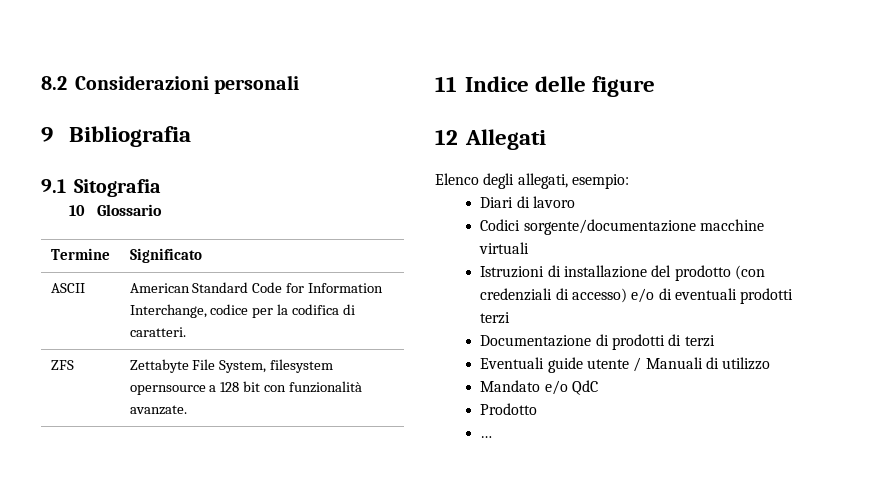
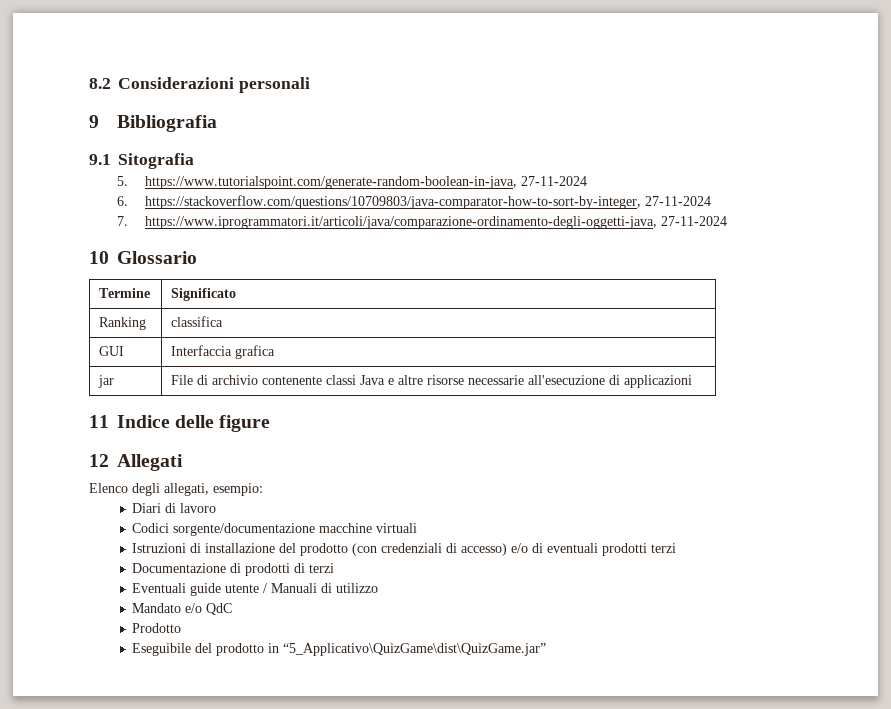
[68,204,162,216] [50,248,110,260] [129,248,202,263] [50,283,85,293] [129,282,384,293] [129,304,356,318] [129,327,186,337] [50,360,74,370] [129,359,334,373] [129,381,363,395] [129,405,187,415] 10 Glossario // Termine | Significato // ASCII | American Standard Code for Information Interchange, codice per la codifica di caratteri. // ZFS | Zettabyte File System, filesystem opernsource a 128 bit con funzionalità avanzate. -> [116,176,587,189] [116,195,711,209] [116,216,727,229] [89,251,197,264] [99,288,151,298] [171,288,237,301] [99,317,147,330] [171,316,224,327] [99,346,125,356] [171,345,276,359] [98,375,115,388] [171,375,693,388] 5. https://www.tutorialspoint.com/generate-random-boolean-in-java, 27-11-2024 // 6. https://stackoverflow.com/questions/10709803/java-comparator-how-to-sort-by-integer, 27-11-2024 // 7. https://www.iprogrammatori.it/articoli/java/comparazione-ordinamento-degli-oggetti-java, 27-11-2024 // 10 Glossario // Termine | Significato // Ranking | classifica // GUI | Interfaccia grafica // jar | File di archivio contenente classi Java e altre risorse necessarie all'esecuzione di applicazioni
[480,436,493,438] … -> [132,643,547,656] Eseguibile del prodotto in “5_Applicativo\QuizGame\dist\QuizGame.jar”

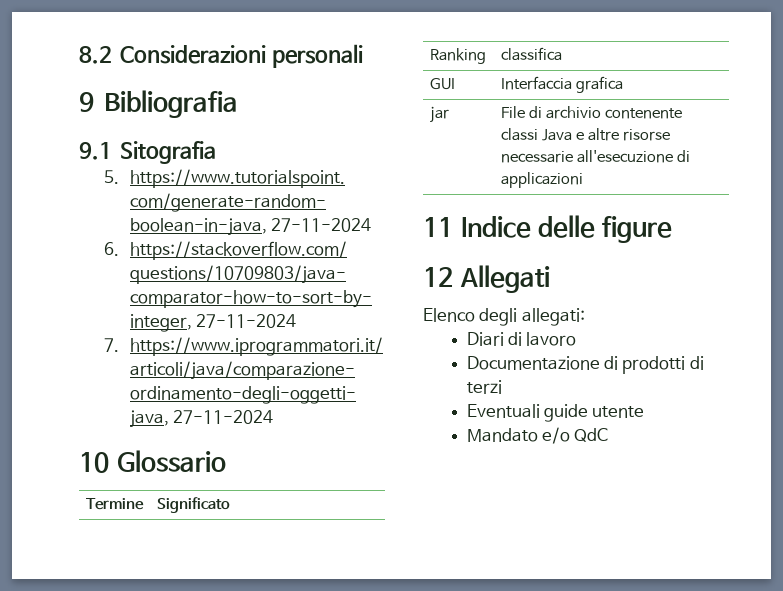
[164,483,263,496] allegati, esempio: -> [521,308,585,326] allegati:
[132,523,418,536] [132,543,677,556] // Codici sorgente/documentazione macchine virtuali // Istruzioni di installazione del prodotto (con credenziali di accesso) e/o di eventuali prodotti terzi -> (577, 339) none
[263,583,379,593] / Manuali di utilizzo -> (645, 412) none
[132,623,182,633] [132,643,547,656] // Prodotto // Eseguibile del prodotto in “5_Applicativo\QuizGame\dist\QuizGame.jar” -> (609, 435) none

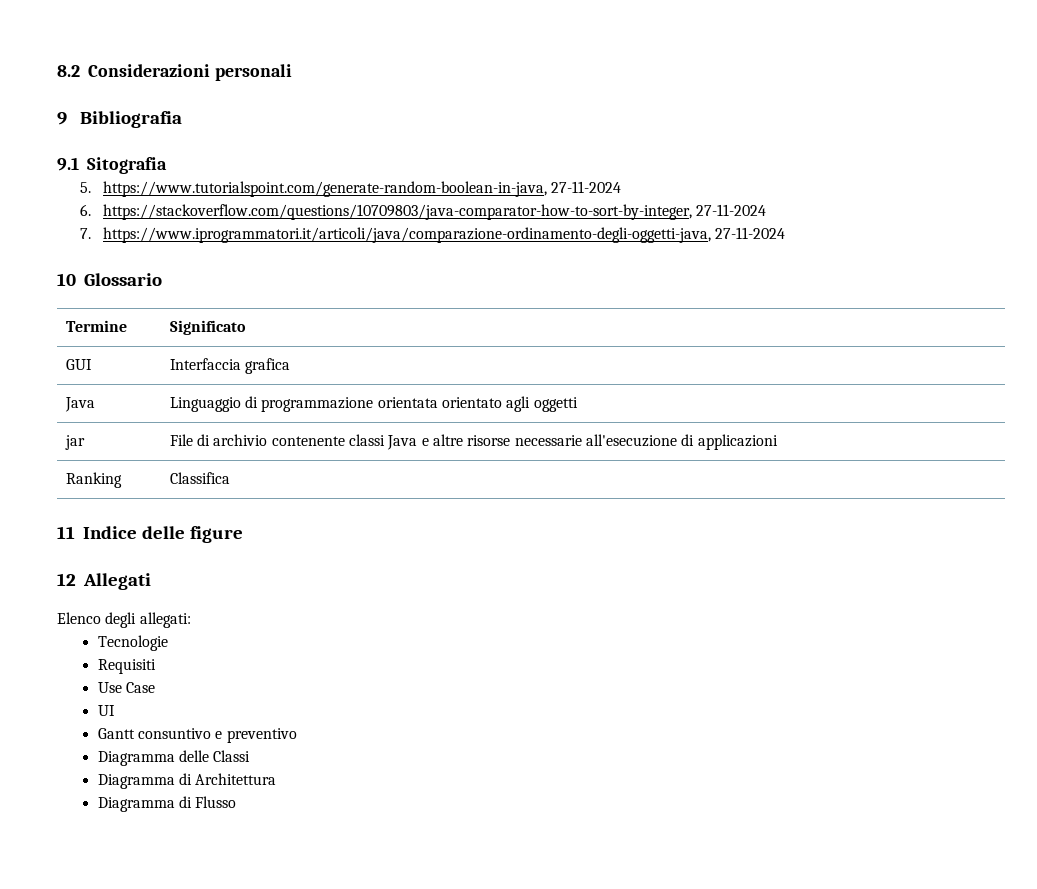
[429,48,486,64] [500,47,562,61] // Ranking | classifica -> (246, 327) none
(623, 84) none -> [64,397,95,412] [169,396,578,412] // Java | Linguaggio di programmazione orientata orientato agli oggetti
(583, 180) none -> [65,472,122,488] [169,472,230,484] // Ranking | Classifica
[466,332,577,346] [466,356,704,374] [466,380,502,394] [466,404,645,422] [466,427,609,444] Diari di lavoro // Documentazione di prodotti di terzi // Eventuali guide utente // Mandato e/o QdC -> [97,635,168,651] [97,659,156,674] [97,682,155,693] [97,705,115,716] [97,728,297,743] [97,750,251,766] [97,773,277,789] [97,796,237,812] Tecnologie // Requisiti // Use Case // UI // Gantt consuntivo e preventivo // Diagramma delle Classi // Diagramma di Architettura // Diagramma di Flusso

